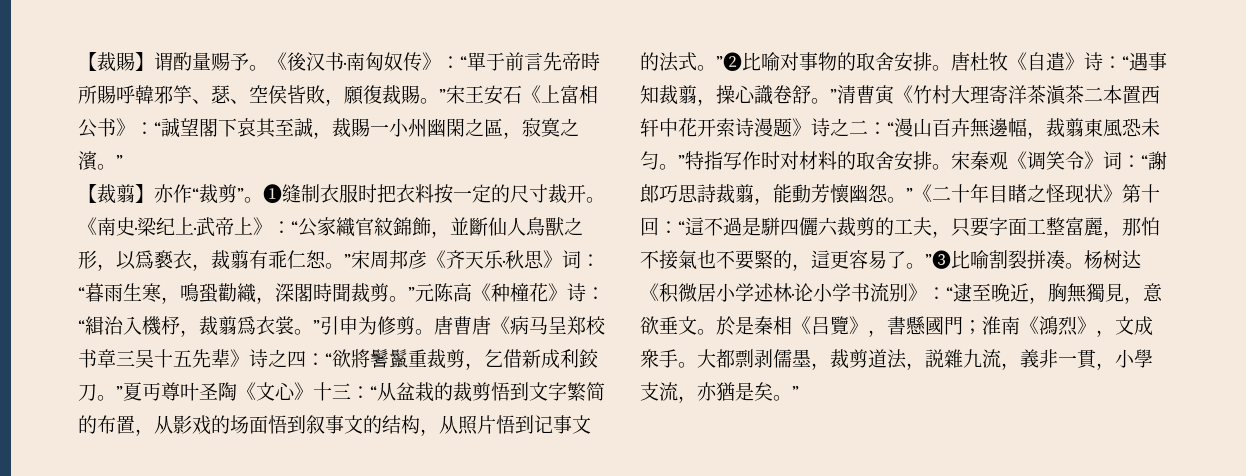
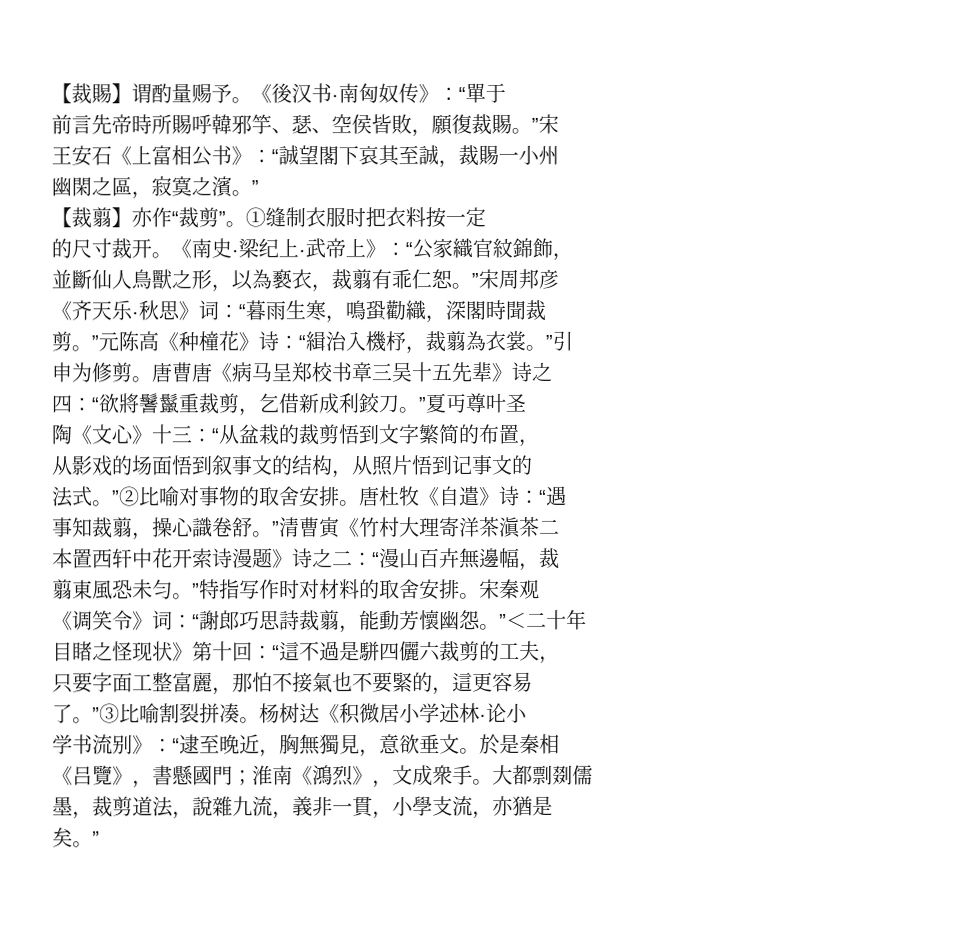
(505, 61) none -> (506, 92) //
(465, 94) none -> (559, 123) //
(427, 127) none -> (559, 155) //
[263,184,282,203] ❶ -> [245,207,266,228] ①
(491, 193) none -> (486, 217) //
(450, 234) none -> (573, 256) //
[135,250,154,269] 爲 -> [251,269,272,290] 為
(427, 259) none -> (559, 278) //
(370, 293) none -> (546, 310) //
[237,316,256,335] 爲 -> [465,330,486,352] 為
(339, 325) none -> (573, 340) //
(287, 358) none -> (552, 371) //
(218, 391) none -> (526, 402) //
(154, 432) none -> (539, 442) //
[659,52,742,72] 法式。”❷ -> [52,486,140,508] // 法式。”②
(1148, 61) none -> (567, 495) //
(1103, 94) none -> (560, 526) //
(1065, 128) none -> (560, 558) //
(1008, 160) none -> (540, 589) //
[913,184,932,202] 《 -> [506,611,527,628] ＜
(989, 193) none -> (587, 619) //
(951, 234) none -> (560, 659) //
[887,250,951,269] 了。”❸ -> [52,703,120,724] // 了。”③
(833, 292) none -> (528, 712) //
(792, 325) none -> (560, 743) //
[754,349,773,368] 剥 -> [552,764,573,785] 剟
(792, 358) none -> (593, 774) //
[925,349,944,368] 説 -> [192,796,213,817] 說
(754, 391) none -> (553, 805) //

